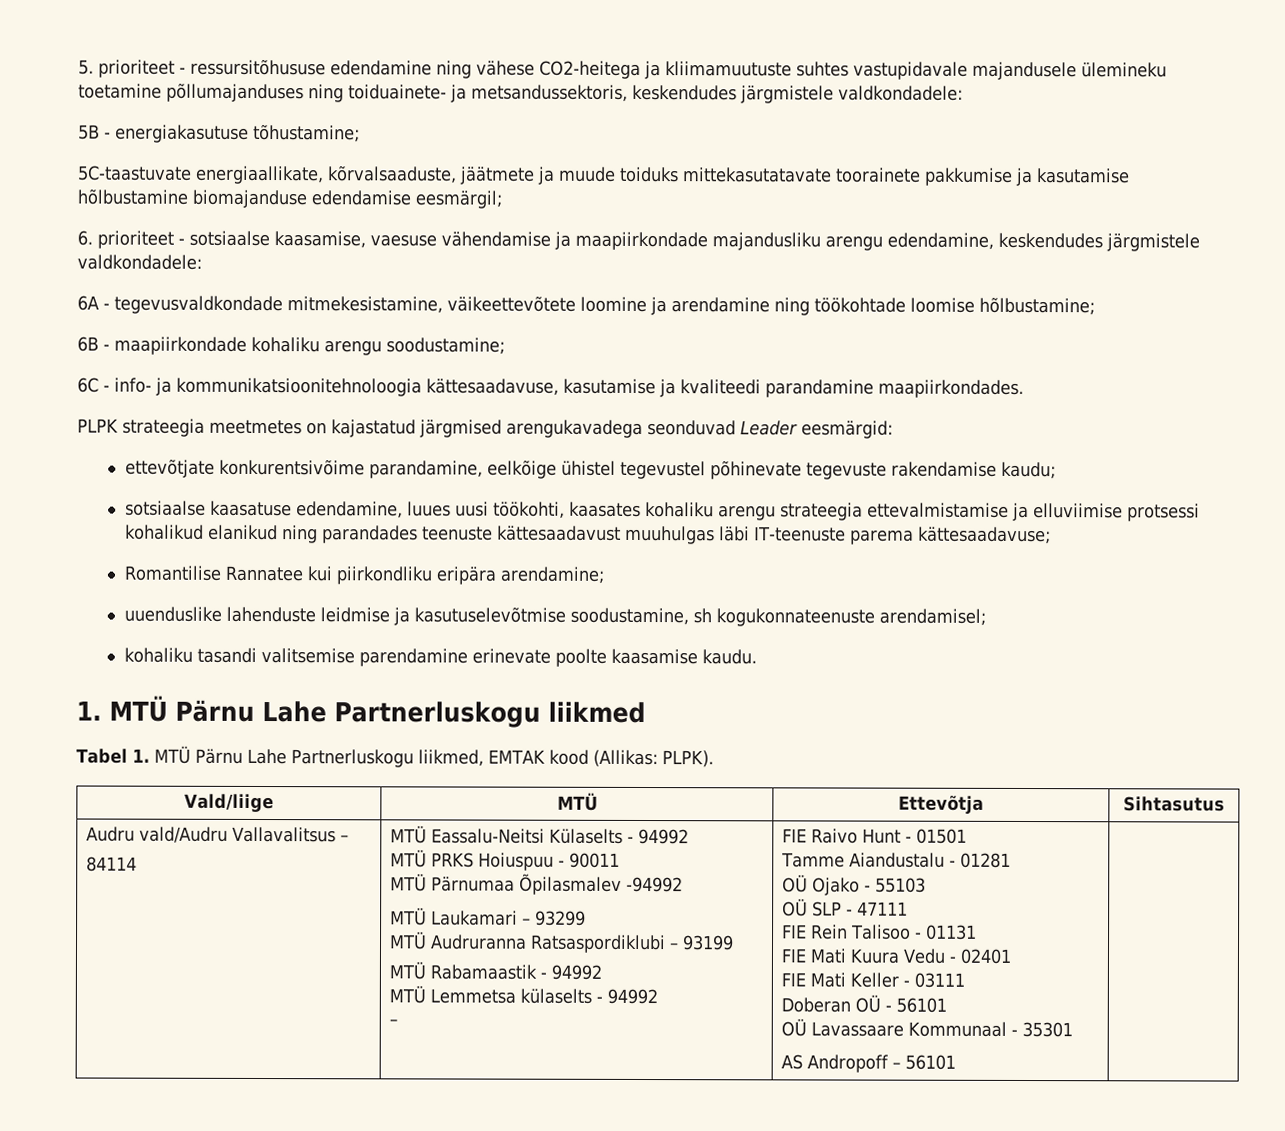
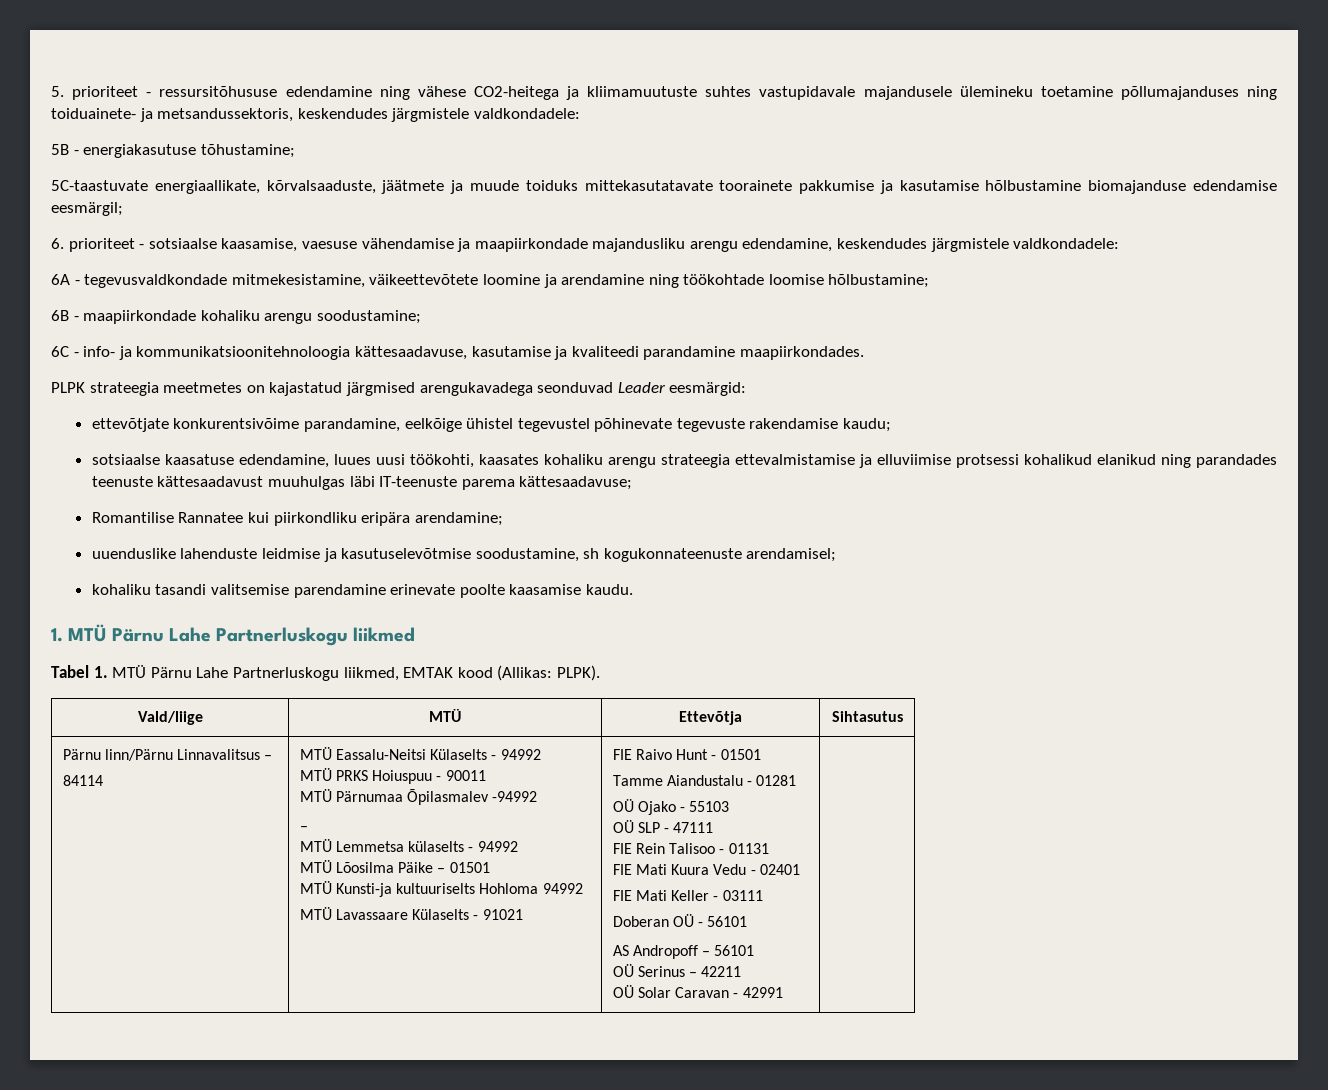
[85,826,336,843] Audru vald/Audru Vallavalitsus -> [62,749,261,761] Pärnu linn/Pärnu Linnavalitsus
[389,907,586,926] [388,931,734,954] [388,961,602,980] MTÜ Laukamari – 93299 // MTÜ Audruranna Ratsaspordiklubi – 93199 // MTÜ Rabamaastik - 94992 -> [299,826,308,831] –
[388,1019,398,1026] – -> [299,860,490,873] [299,881,583,897] [299,907,523,920] MTÜ Lõosilma Päike – 01501 // MTÜ Kunsti-ja kultuuriselts Hohloma 94992 // MTÜ Lavassaare Külaselts - 91021
[780,1018,1073,1038] // OÜ Lavassaare Kommunaal - 35301 -> (748, 921) none
(956, 1062) none -> [612,964,742,977] [612,985,783,998] // OÜ Serinus – 42211 // OÜ Solar Caravan - 42991

